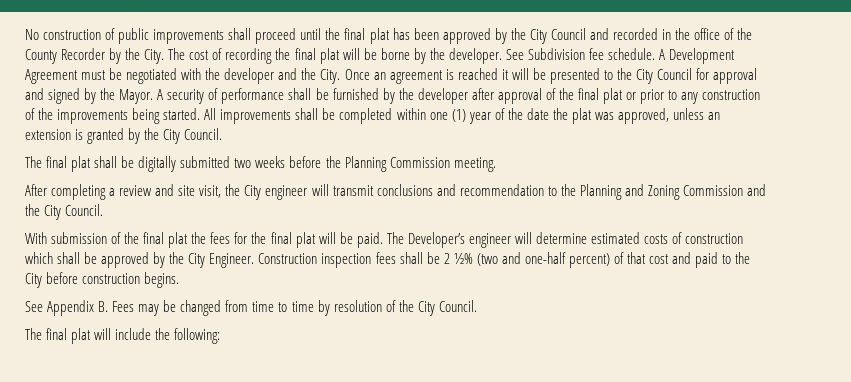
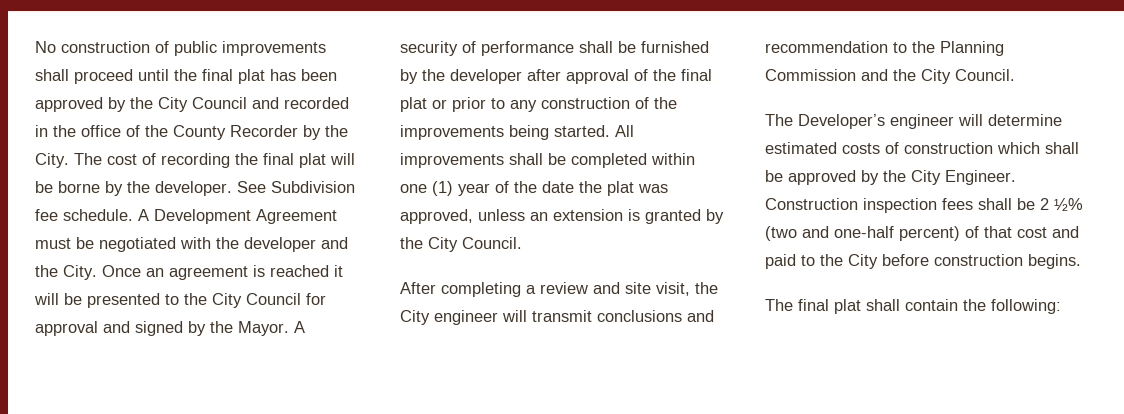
[25,156,496,172] // The final plat shall be digitally submitted two weeks before the Planning Commission meeting. -> (522, 243) none
[624,184,680,200] and Zoning -> (1004, 48) none
[25,232,383,248] With submission of the final plat the fees for the final plat will be paid. -> (1015, 75) none
[25,300,477,316] [25,328,152,344] // See Appendix B. Fees may be changed from time to time by resolution of the City Council. // The final plat will include -> [765,299,958,314] // The final plat shall contain

